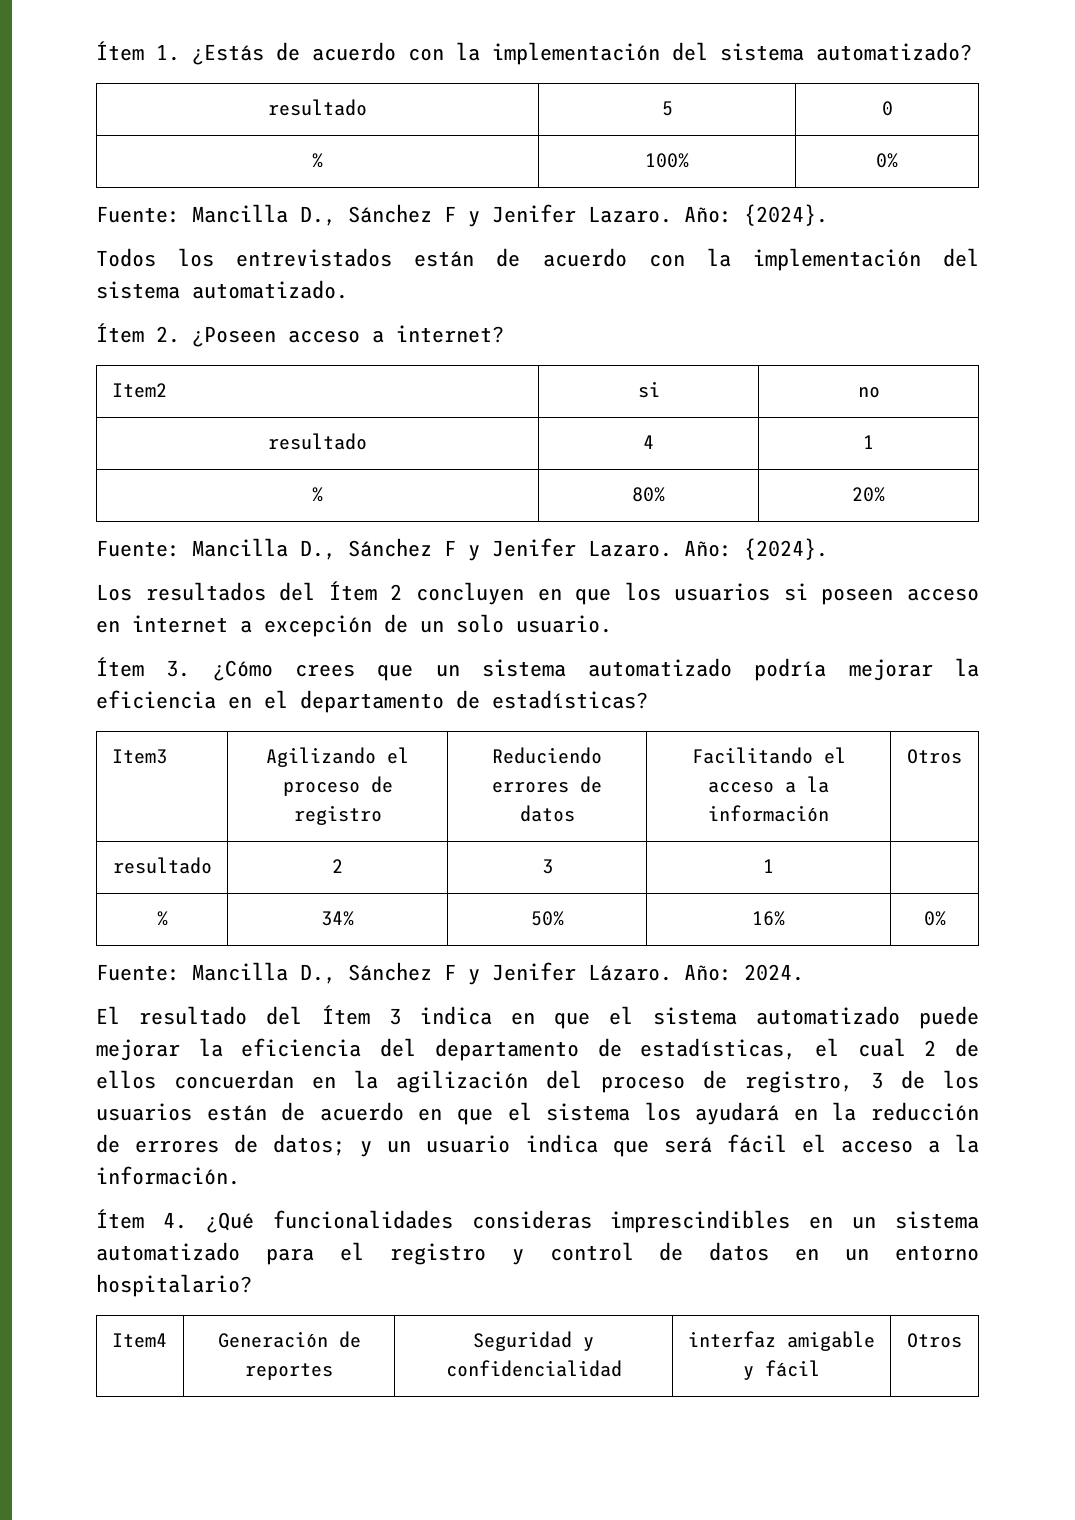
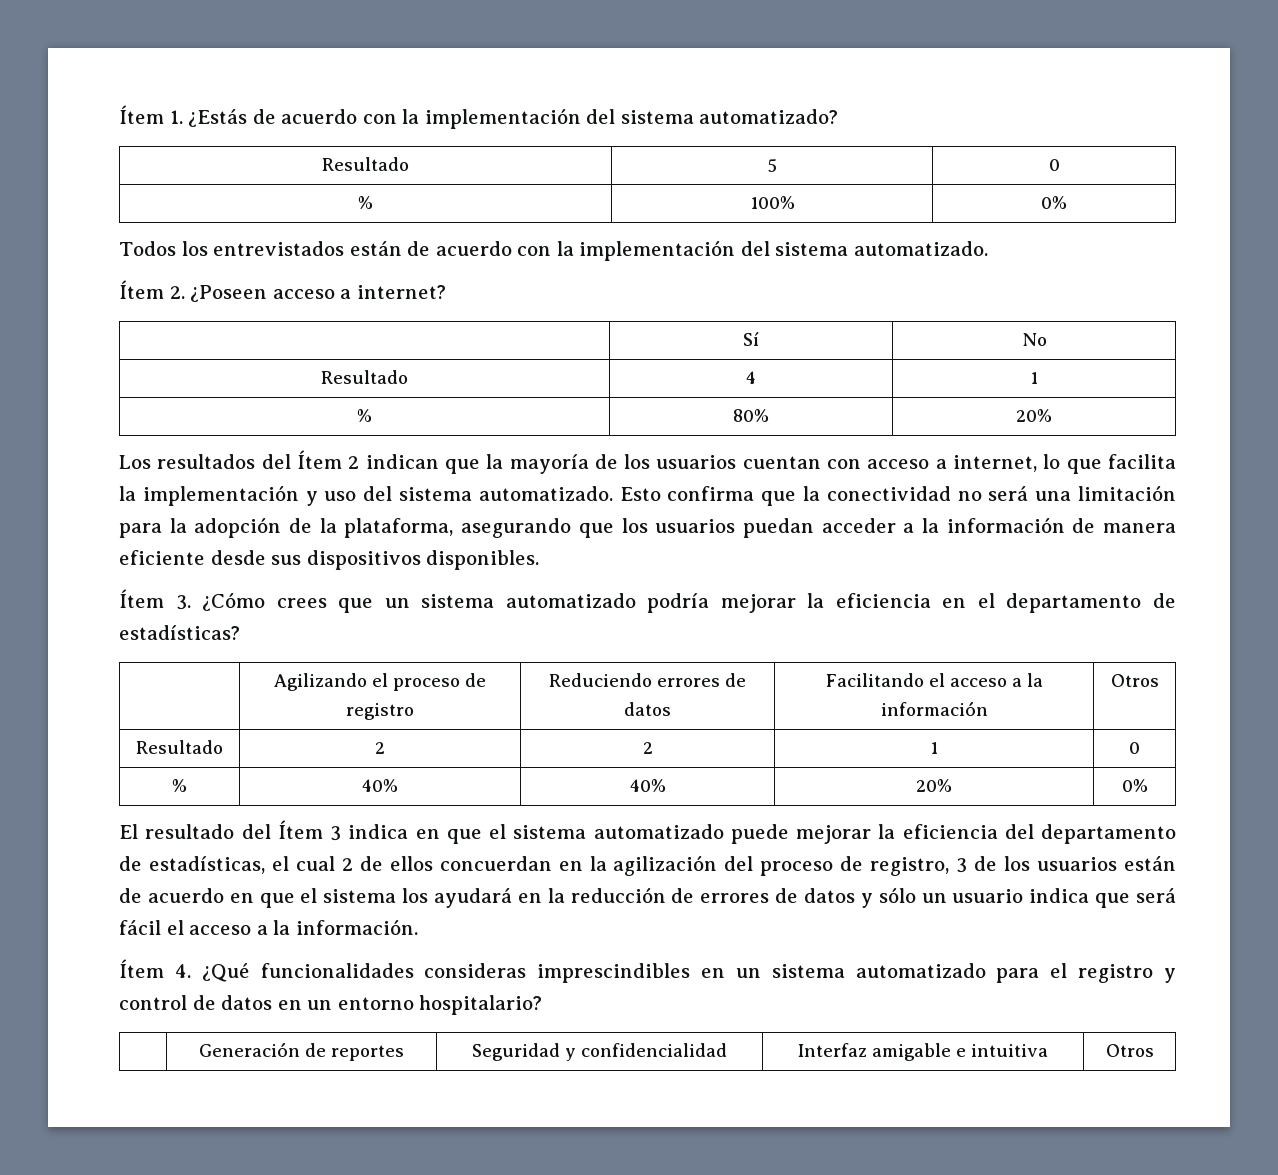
[268,99,367,116] resultado -> [322,157,409,171] Resultado
[96,204,828,227] // Fuente: Mancilla D., Sánchez F y Jenifer Lazaro. Año: {2024}. -> (1067, 202) none
[111,383,167,398] [637,381,660,398] [857,387,880,398] [268,433,367,450] Item2 | si | no // resultado -> [743,332,759,346] [1021,333,1047,346] [321,370,408,384] | Sí | No // Resultado
[96,538,828,561] // Fuente: Mancilla D., Sánchez F y Jenifer Lazaro. Año: {2024}. -> (1052, 415) none
[415,582,980,605] [96,614,612,637] concluyen en que los usuarios si poseen acceso en internet a excepción de un solo usuario. -> [365,454,1176,474] [119,485,1176,506] [119,517,1176,538] [119,550,540,570] indican que la mayoría de los usuarios cuentan con acceso a internet, lo que facilita la implementación y uso del sistema automatizado. Esto confirma que la conectividad no será una limitación para la adopción de la plataforma, asegurando que los usuarios puedan acceder a la información de manera eficiente desde sus dispositivos disponibles.
[111,749,167,764] Item3 -> (240, 632) none
[112,857,212,874] [332,859,343,873] [541,859,553,874] [763,859,774,873] [156,911,168,926] [321,911,354,926] [530,911,564,926] [752,911,785,926] [923,911,946,926] [96,962,804,985] resultado | 2 | 3 | 1 | // % | 34% | 50% | 16% | 0% // Fuente: Mancilla D., Sánchez F y Jenifer Lázaro. Año: 2024. -> [136,740,223,754] [375,742,385,754] [642,742,653,754] [930,742,938,754] [1129,742,1140,754] [172,779,187,792] [362,779,398,792] [629,779,666,792] [916,779,952,792] [1121,779,1148,792] Resultado | 2 | 2 | 1 | 0 // % | 40% | 40% | 20% | 0%
[273,1134,373,1157] datos; y -> [804,887,916,908] datos y sólo
[111,1333,167,1348] Item4 -> (543, 1005) none
[688,1331,875,1351] [743,1360,820,1380] interfaz amigable y fácil -> [798,1043,1048,1061] Interfaz amigable e intuitiva

